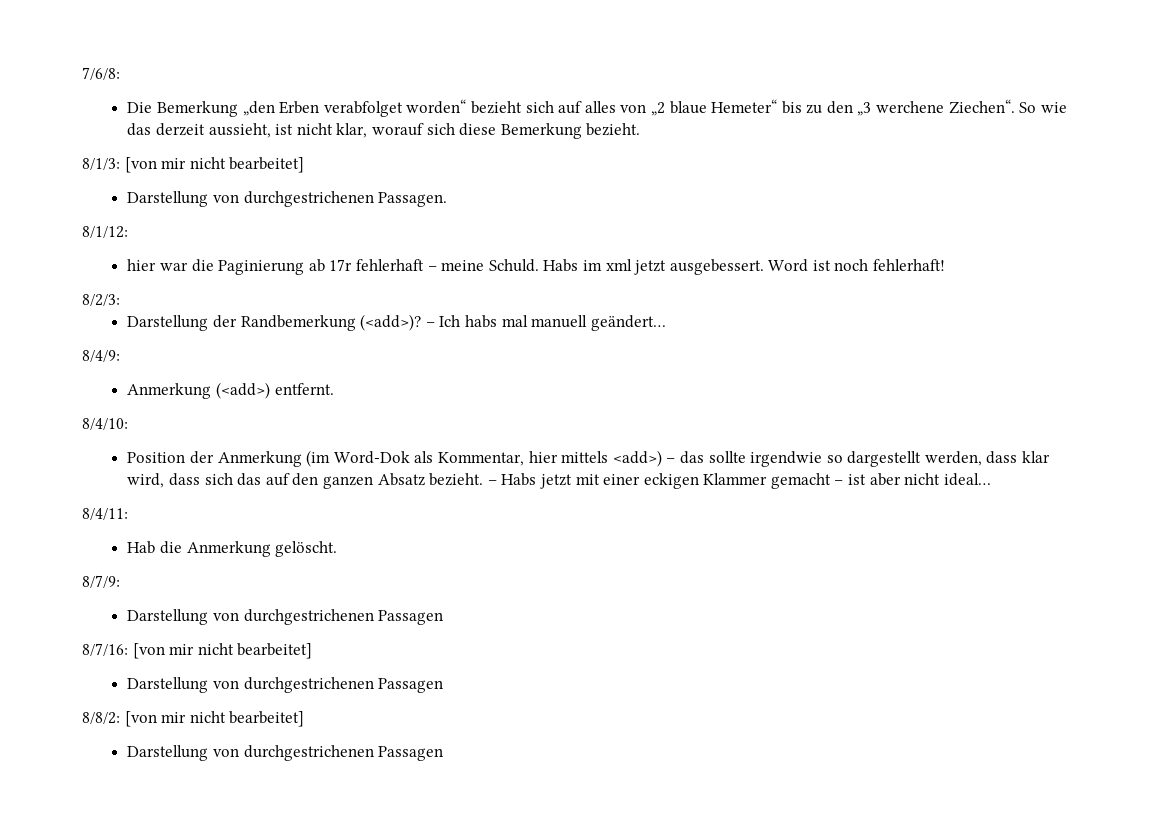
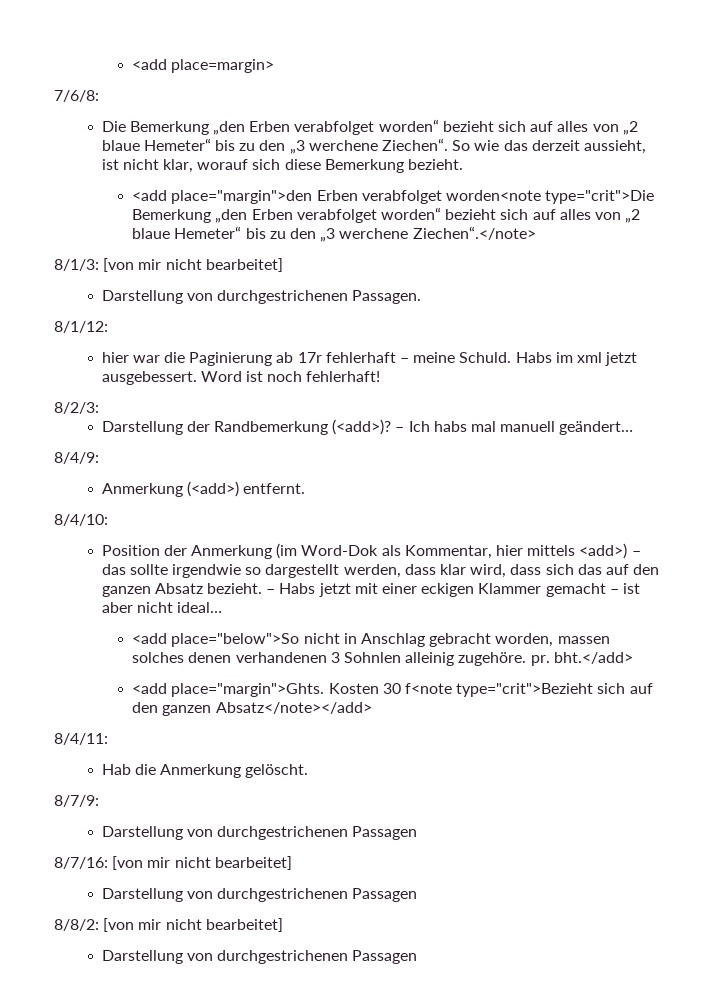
(82, 73) none -> [132,59,275,73] <add place=margin> //
(641, 129) none -> [132,190,655,204] [132,207,641,223] [132,226,536,242] // <add place="margin">den Erben verabfolget worden<note type="crit">Die Bemerkung „den Erben verabfolget worden“ bezieht sich auf alles von „2 blaue Hemeter“ bis zu den „3 werchene Ziechen“.</note>
(991, 479) none -> [132,633,610,647] [132,652,633,666] [132,683,653,697] [132,702,372,716] // <add place="below">So nicht in Anschlag gebracht worden, massen solches denen verhandenen 3 Sohnlen alleinig zugehöre. pr. bht.</add> // <add place="margin">Ghts. Kosten 30 f<note type="crit">Bezieht sich auf den ganzen Absatz</note></add>

